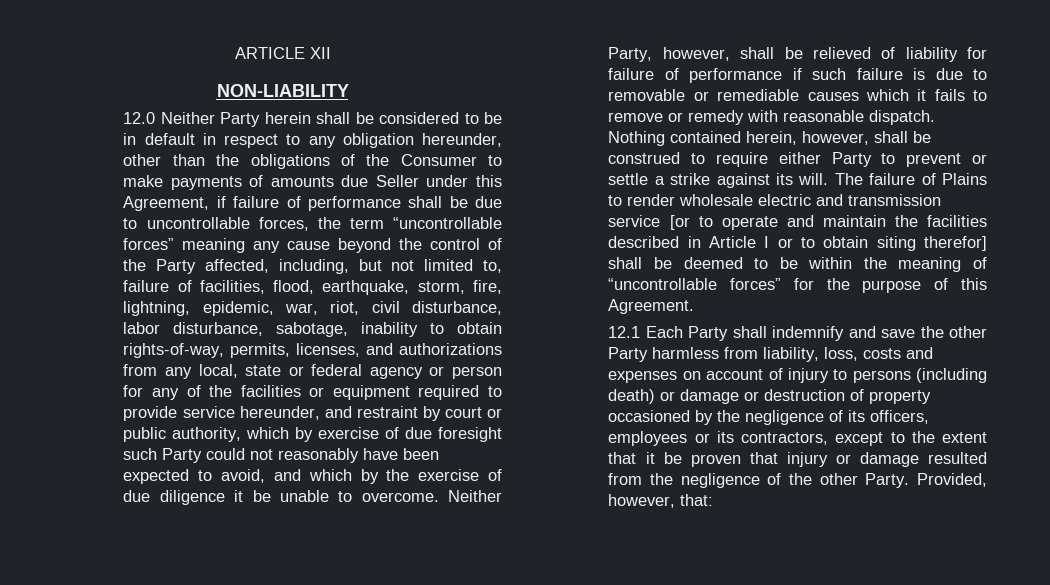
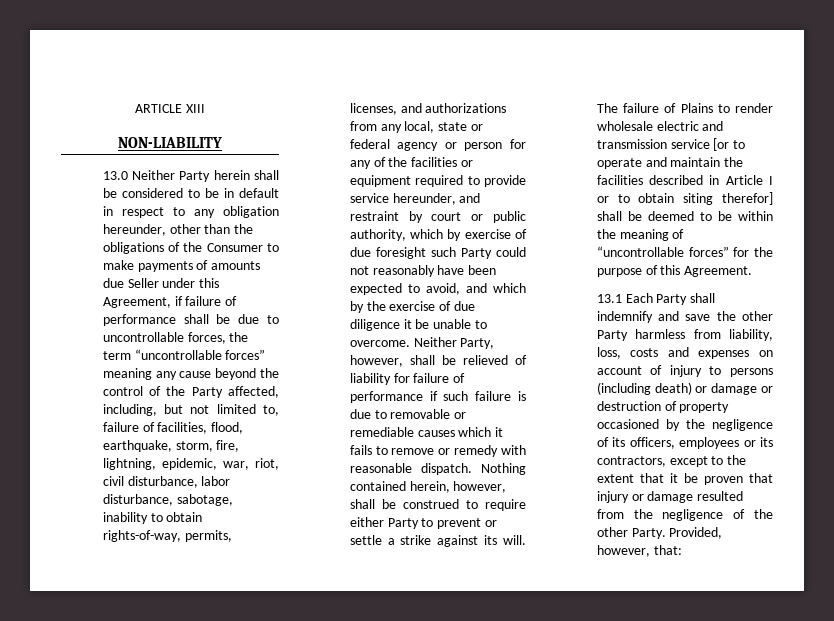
[309,47,331,59] XII -> [185,104,205,113] XIII
[123,112,156,124] 12.0 -> [102,171,128,180] 13.0
[608,326,641,338] 12.1 -> [596,294,622,303] 13.1

